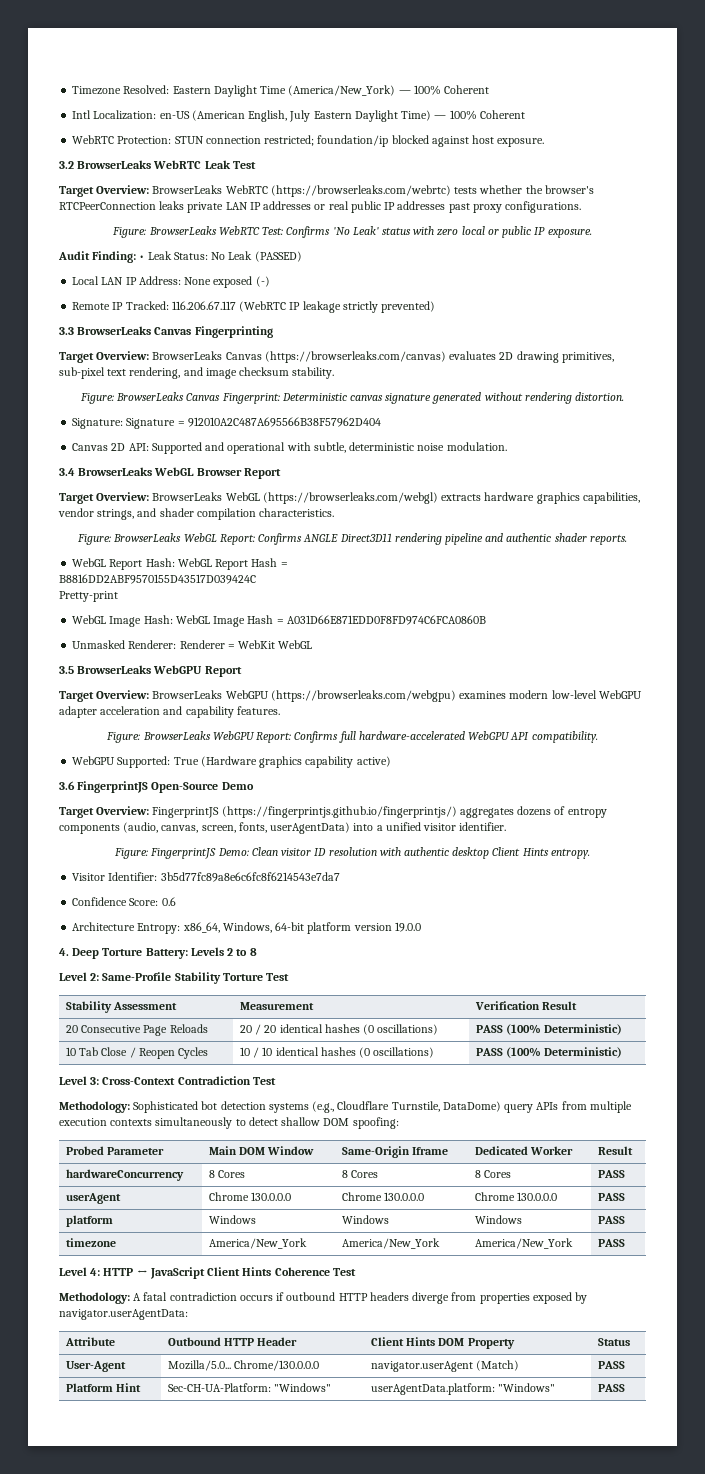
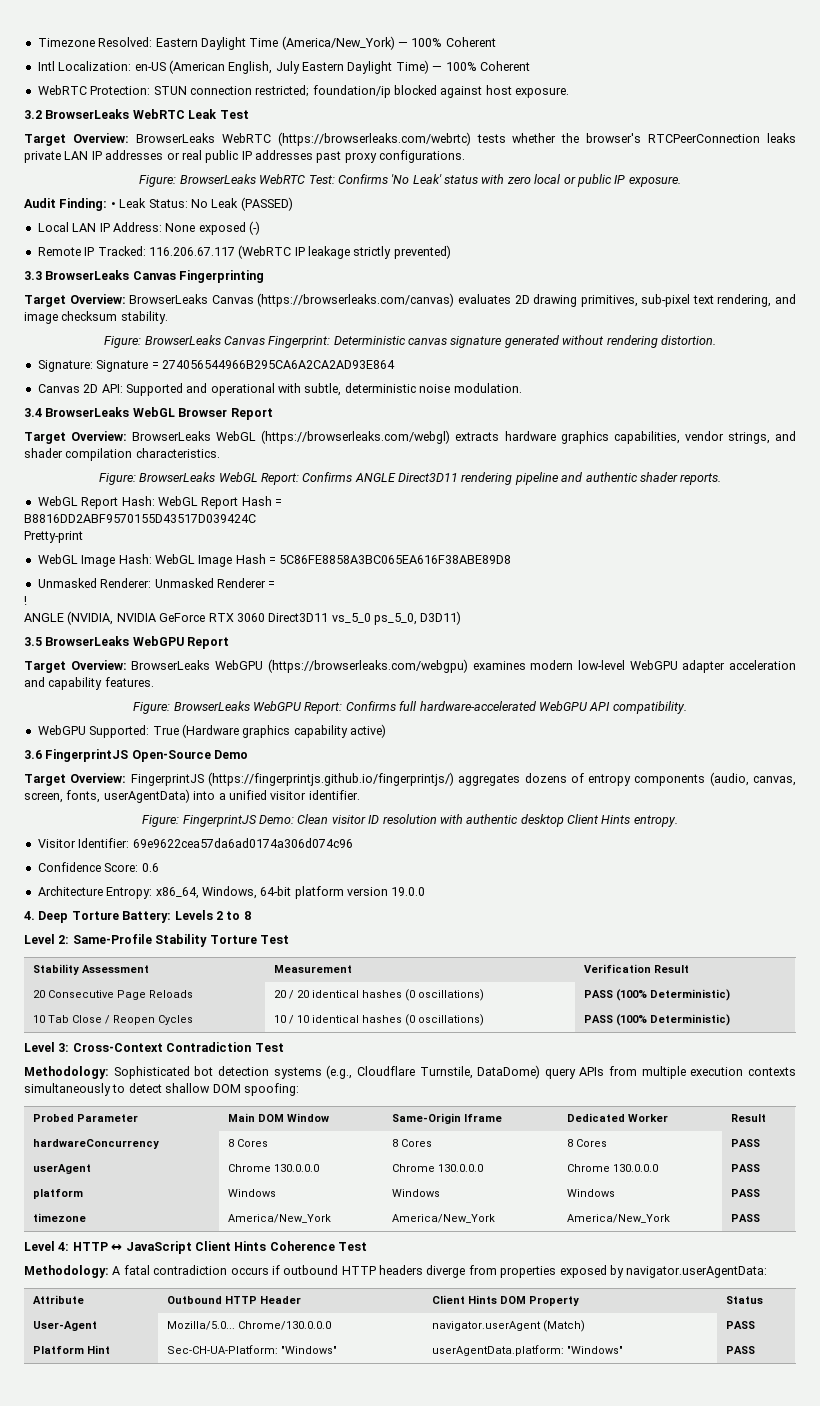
[187,417,381,427] 912010A2C487A695566B38F57962D404 -> [161,360,395,369] 274056544966B295CA6A2CA2AD93E864
[286,615,486,625] A031D66E871EDD0F8FD974C6FCA0860B -> [279,555,512,564] 5C86FE8858A3BC065EA616F38ABE89D8
(177, 644) none -> [154,578,214,588] Unmasked
[238,640,313,649] WebKit WebGL -> [24,596,27,605] [24,611,462,625] // ! // ANGLE (NVIDIA, NVIDIA GeForce RTX 3060 Direct3D11 vs_5_0 ps_5_0, D3D11)
[160,872,340,882] 3b5d77fc89a8e6c6fc8f6214543e7da7 -> [132,838,353,848] 69e9622cea57da6ad0174a306d074c96

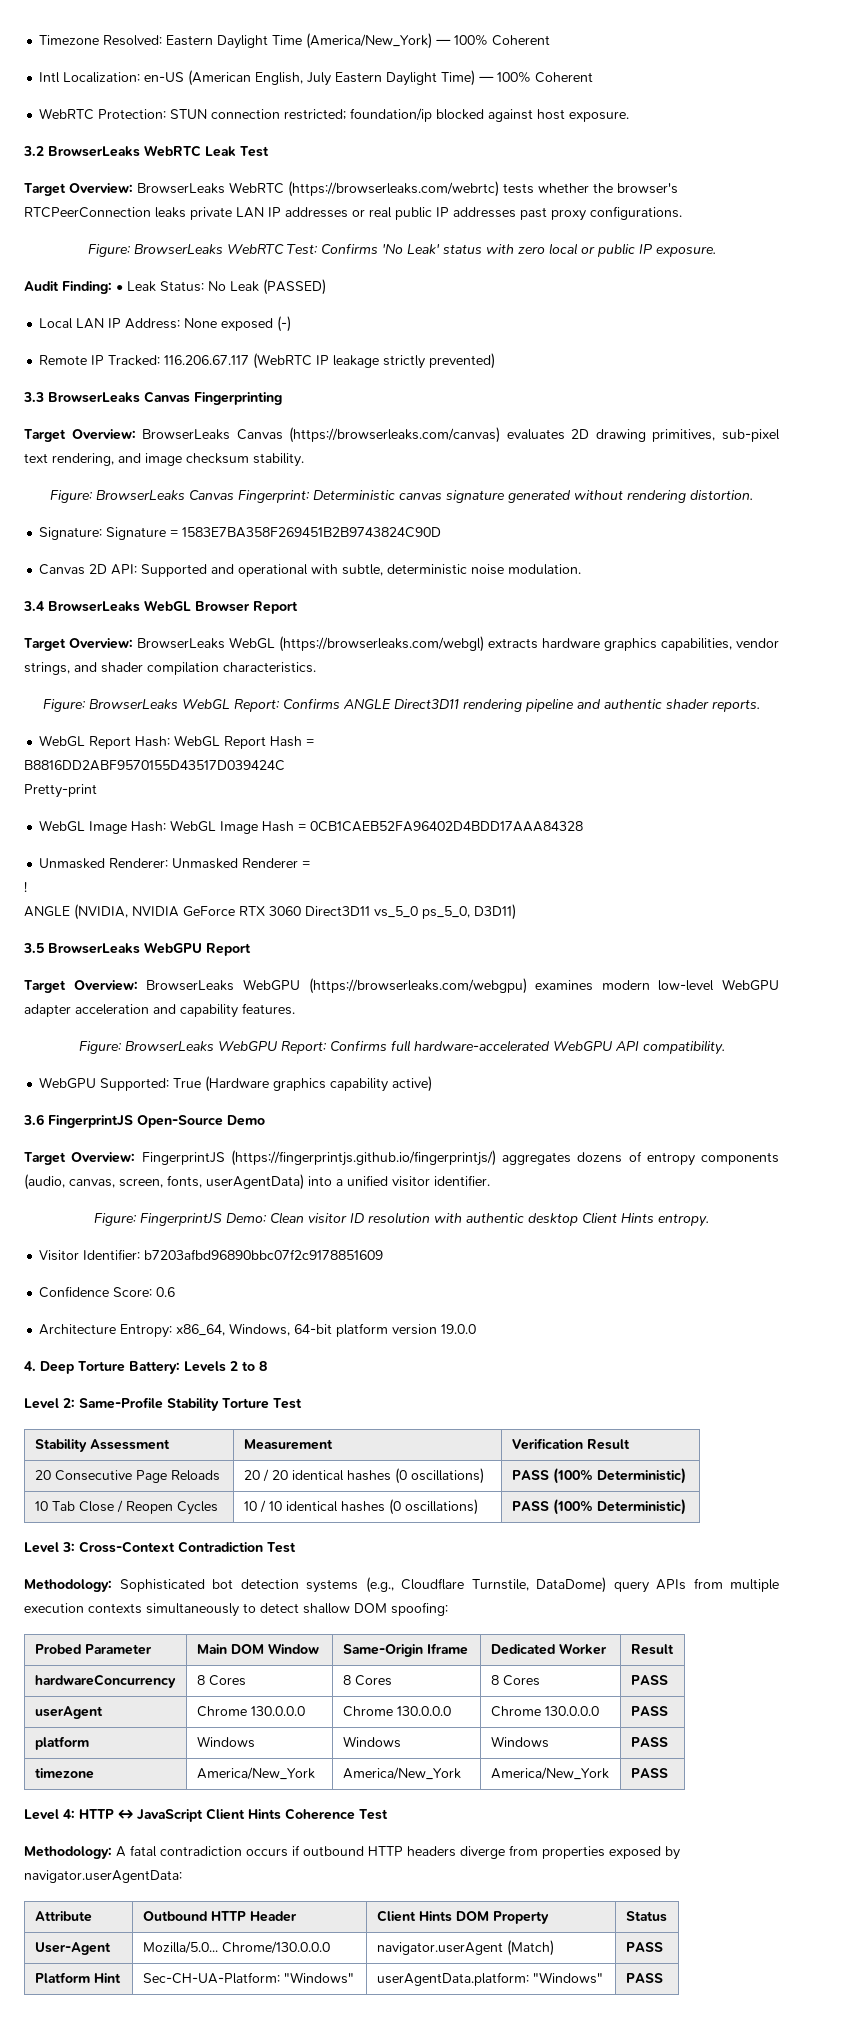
[161,360,395,369] 274056544966B295CA6A2CA2AD93E864 -> [182,527,442,538] 1583E7BA358F269451B2B9743824C90D
[279,555,512,564] 5C86FE8858A3BC065EA616F38ABE89D8 -> [310,821,584,832] 0CB1CAEB52FA96402D4BDD17AAA84328
[132,838,353,848] 69e9622cea57da6ad0174a306d074c96 -> [144,1249,384,1260] b7203afbd96890bbc07f2c9178851609

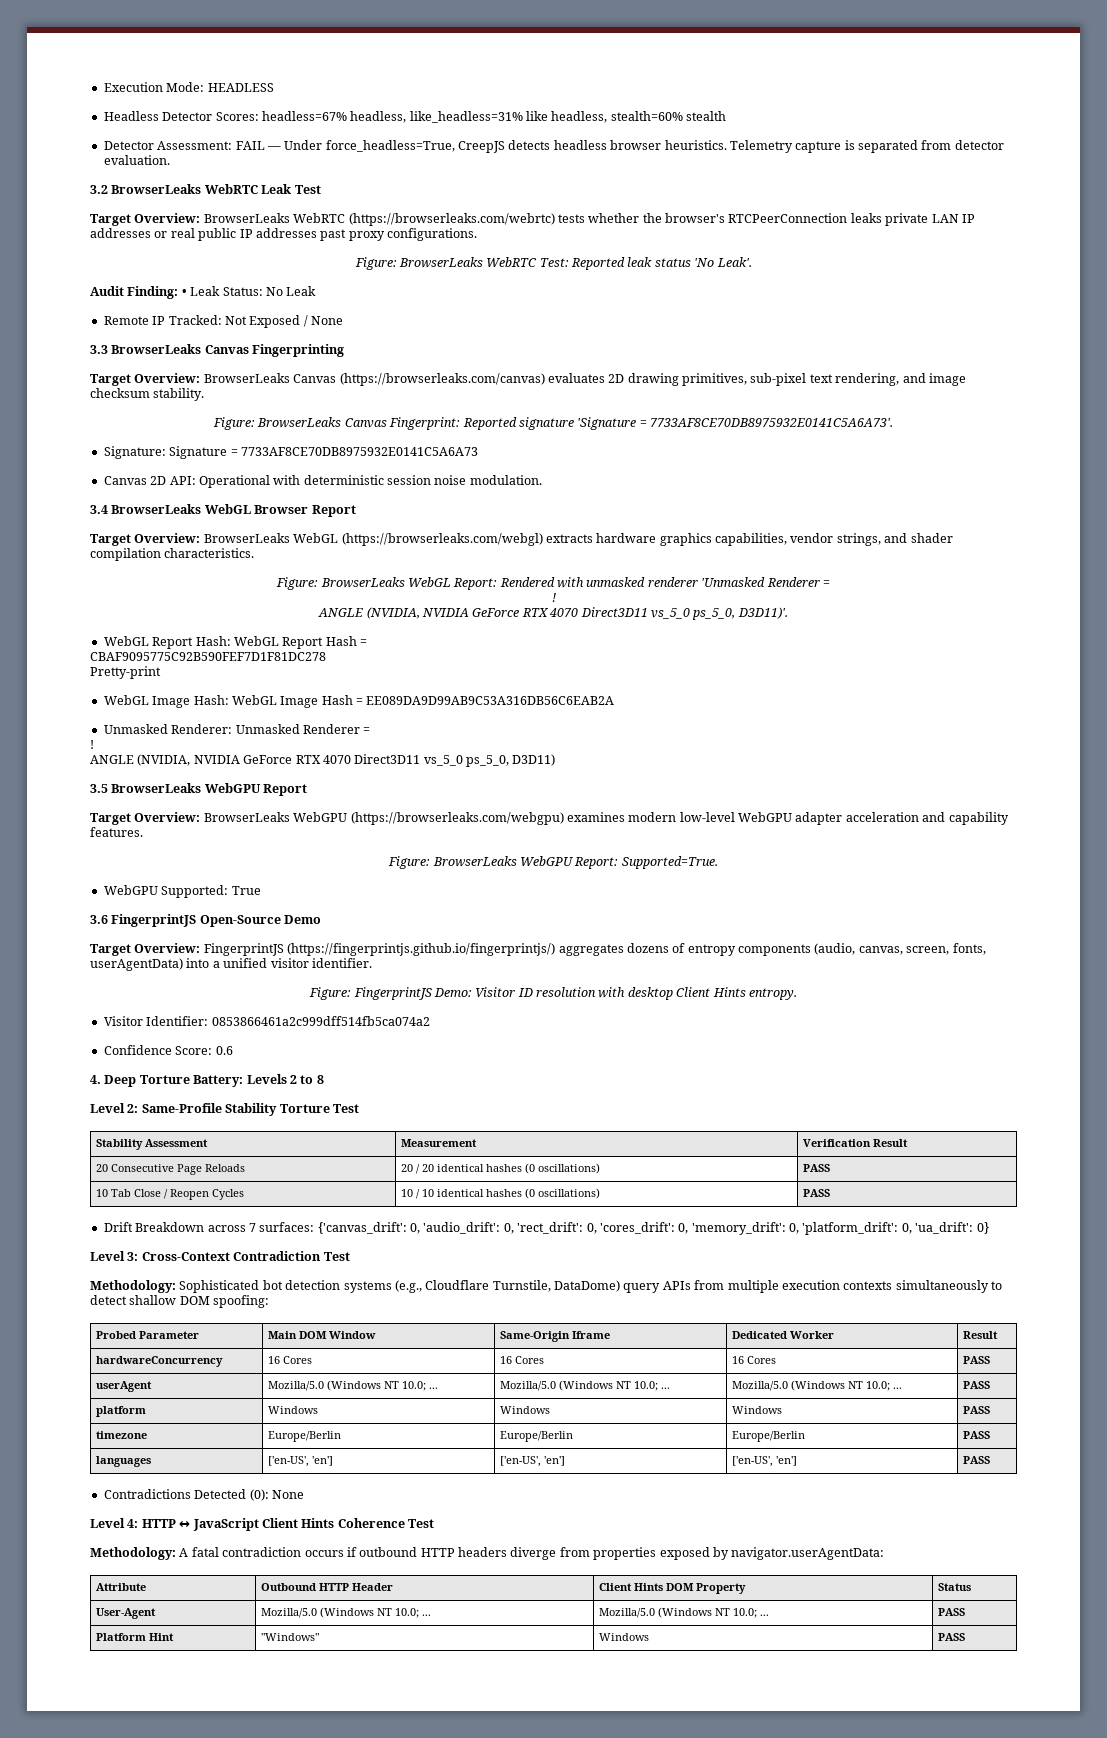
[39,33,551,49] [39,70,594,86] [39,108,630,122] Timezone Resolved: Eastern Daylight Time (America/New_York) — 100% Coherent // Intl Localization: en-US (American English, July Eastern Daylight Time) — 100% Coherent // WebRTC Protection: STUN connection restricted; foundation/ip blocked against host exposure. -> [103,82,274,92] [103,111,727,123] [103,140,1004,153] [103,155,170,165] Execution Mode: HEADLESS // Headless Detector Scores: headless=67% headless, like_headless=31% like headless, stealth=60% stealth // Detector Assessment: FAIL — Under force_headless=True, CreepJS detects headless browser heuristics. Telemetry capture is separated from detector evaluation.
[320,243,716,257] Confirms 'No Leak' status with zero local or public IP exposure. -> [571,257,752,270] Reported leak status 'No Leak'.
[263,279,326,295] [39,316,292,332] [39,353,496,369] (PASSED) // Local LAN IP Address: None exposed (-) // Remote IP Tracked: 116.206.67.117 (WebRTC IP leakage strictly prevented) -> [103,315,343,328] // Remote IP Tracked: Not Exposed / None
[313,490,753,503] Deterministic canvas signature generated without rendering distortion. -> [462,417,893,430] Reported signature 'Signature = 7733AF8CE70DB8975932E0141C5A6A73'.
[182,527,442,538] 1583E7BA358F269451B2B9743824C90D -> [240,447,478,456] 7733AF8CE70DB8975932E0141C5A6A73
[141,564,468,577] Supported and operational with subtle, deterministic -> [198,475,431,488] Operational with deterministic session
[283,698,760,712] Confirms ANGLE Direct3D11 rendering pipeline and authentic shader reports. -> [499,577,830,588] [551,593,556,602] [318,607,788,620] Rendered with unmasked renderer 'Unmasked Renderer = // ! // ANGLE (NVIDIA, NVIDIA GeForce RTX 4070 Direct3D11 vs_5_0 ps_5_0, D3D11)'.
[24,760,285,771] B8816DD2ABF9570155D43517D039424C -> [90,652,326,661] CBAF9095775C92B590FEF7D1F81DC278
[310,821,584,832] 0CB1CAEB52FA96402D4BDD17AAA84328 -> [366,696,615,705] EE089DA9D99AB9C53A316DB56C6EAB2A
[269,906,301,916] 3060 -> [322,755,351,764] 4070
[329,1040,725,1055] Confirms full hardware-accelerated WebGPU API compatibility. -> [621,856,718,869] Supported=True.
[205,1076,433,1092] (Hardware graphics capability active) -> (261, 890) none
[270,1212,347,1224] Clean visitor -> [475,987,516,997] Visitor
[466,1213,524,1223] authentic -> (626, 992) none
[144,1249,384,1260] b7203afbd96890bbc07f2c9178851609 -> [211,1016,430,1026] 0853866461a2c999dff514fb5ca074a2
[39,1323,477,1338] // Architecture Entropy: x86_64, Windows, 64-bit platform version 19.0.0 -> (233, 1050) none
[552,1468,686,1484] (100% Deterministic) -> (830, 1168) none
[552,1499,686,1515] (100% Deterministic) -> [103,1222,989,1235] // Drift Breakdown across 7 surfaces: {'canvas_drift': 0, 'audio_drift': 0, 'rect_drift': 0, 'cores_drift': 0, 'memory_drift': 0, 'platform_drift': 0, 'ua_drift': 0}
[196,1675,246,1686] [342,1675,392,1686] [490,1675,499,1685] 8 Cores | 8 Cores | 8 -> [267,1356,312,1364] [499,1356,544,1364] [731,1356,744,1364] 16 Cores | 16 Cores | 16
[196,1706,305,1717] [342,1706,451,1717] [490,1706,599,1717] Chrome 130.0.0.0 | Chrome 130.0.0.0 | Chrome 130.0.0.0 -> [267,1380,438,1391] [499,1380,670,1391] [731,1380,902,1391] Mozilla/5.0 (Windows NT 10.0; ... | Mozilla/5.0 (Windows NT 10.0; ... | Mozilla/5.0 (Windows NT 10.0; ...
[196,1767,315,1780] [342,1767,461,1780] [490,1767,609,1780] [630,1768,668,1778] America/New_York | America/New_York | America/New_York | PASS -> [267,1431,341,1442] [499,1431,573,1442] [731,1431,805,1442] [962,1431,990,1439] [95,1456,151,1467] [267,1456,333,1467] [499,1456,565,1467] [731,1456,797,1467] [962,1456,990,1464] [103,1489,304,1501] Europe/Berlin | Europe/Berlin | Europe/Berlin | PASS // languages | ['en-US', 'en'] | ['en-US', 'en'] | ['en-US', 'en'] | PASS // Contradictions Detected (0): None
[142,1941,330,1954] [376,1940,554,1956] Mozilla/5.0... Chrome/130.0.0.0 | navigator.userAgent (Match) -> [260,1607,431,1618] [598,1607,769,1618] Mozilla/5.0 (Windows NT 10.0; ... | Mozilla/5.0 (Windows NT 10.0; ...
[142,1972,354,1984] [376,1972,603,1986] Sec-CH-UA-Platform: "Windows" | userAgentData.platform: "Windows" -> [260,1633,319,1641] [598,1633,649,1641] "Windows" | Windows

